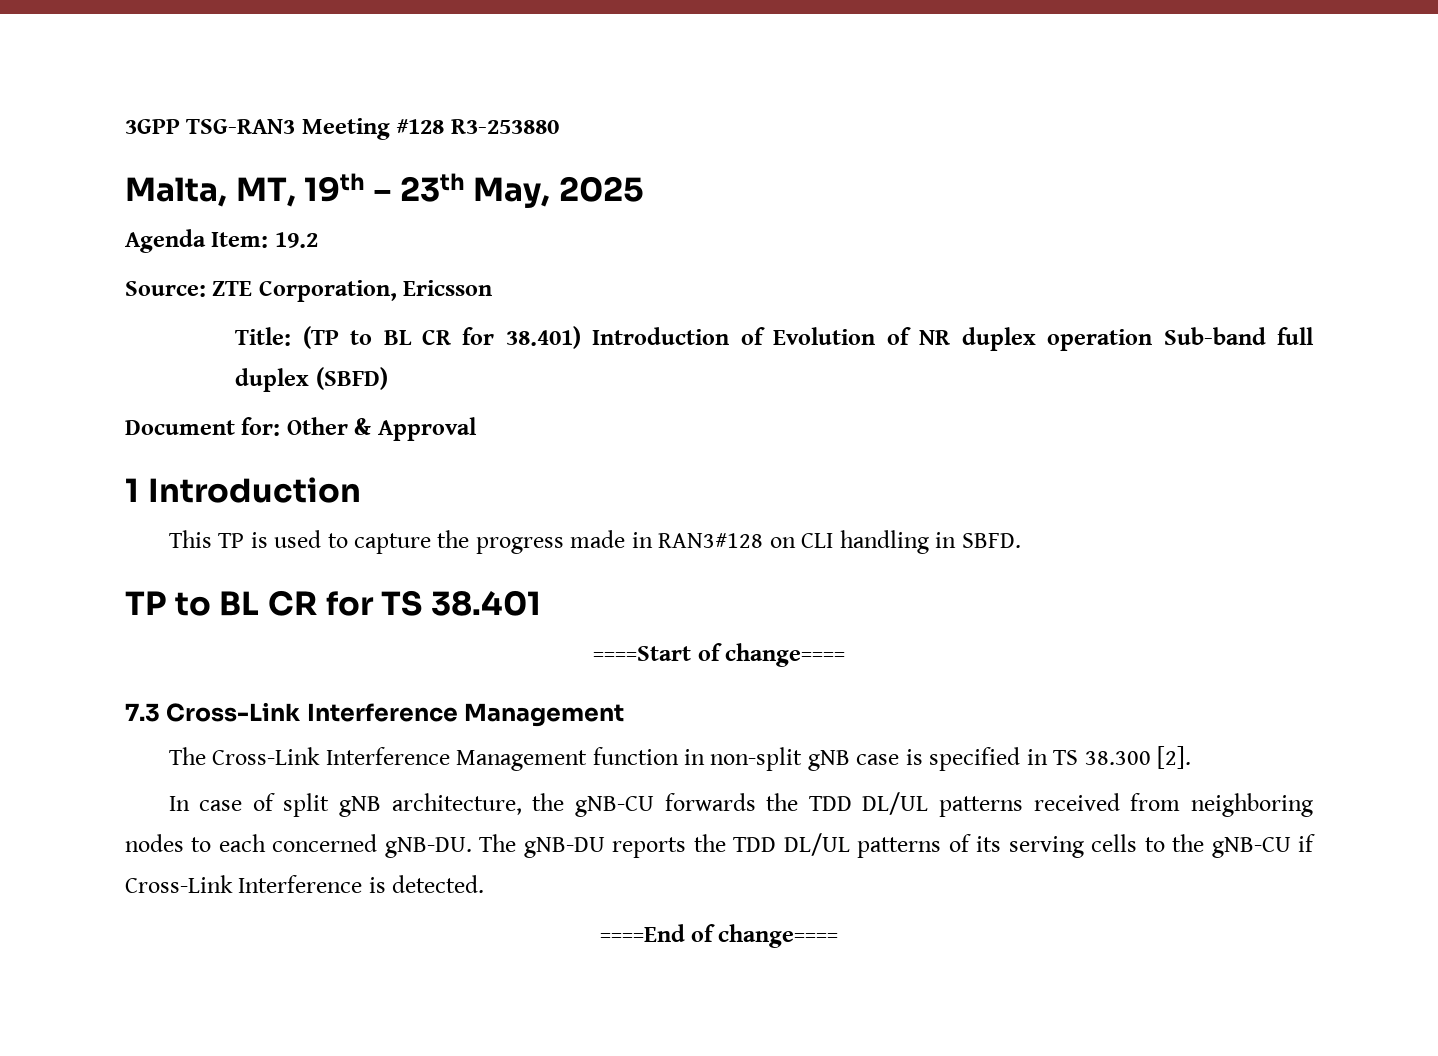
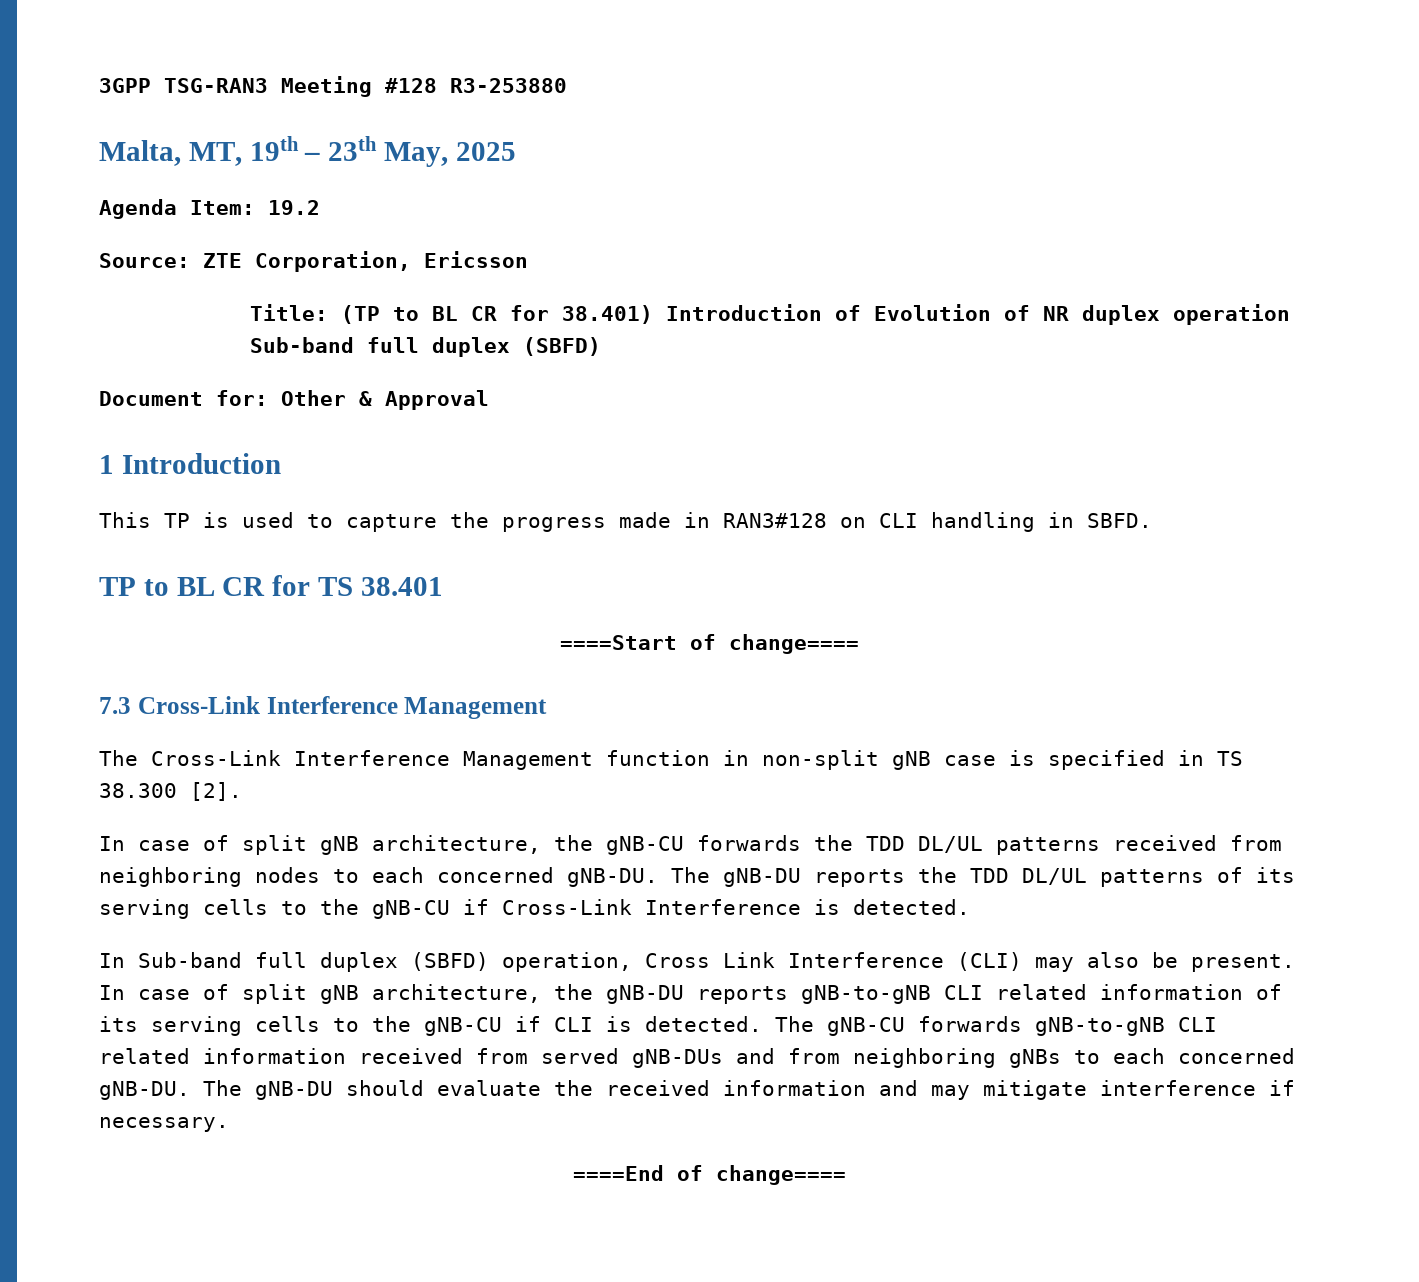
(485, 884) none -> [99,952,1295,972] [99,984,1282,1004] [99,1016,1217,1036] [99,1048,1295,1068] [99,1080,1295,1100] [99,1117,229,1132] // In Sub-band full duplex (SBFD) operation, Cross Link Interference (CLI) may also be present. In case of split gNB architecture, the gNB-DU reports gNB-to-gNB CLI related information of its serving cells to the gNB-CU if CLI is detected. The gNB-CU forwards gNB-to-gNB CLI related information received from served gNB-DUs and from neighboring gNBs to each concerned gNB-DU. The gNB-DU should evaluate the received information and may mitigate interference if necessary.

